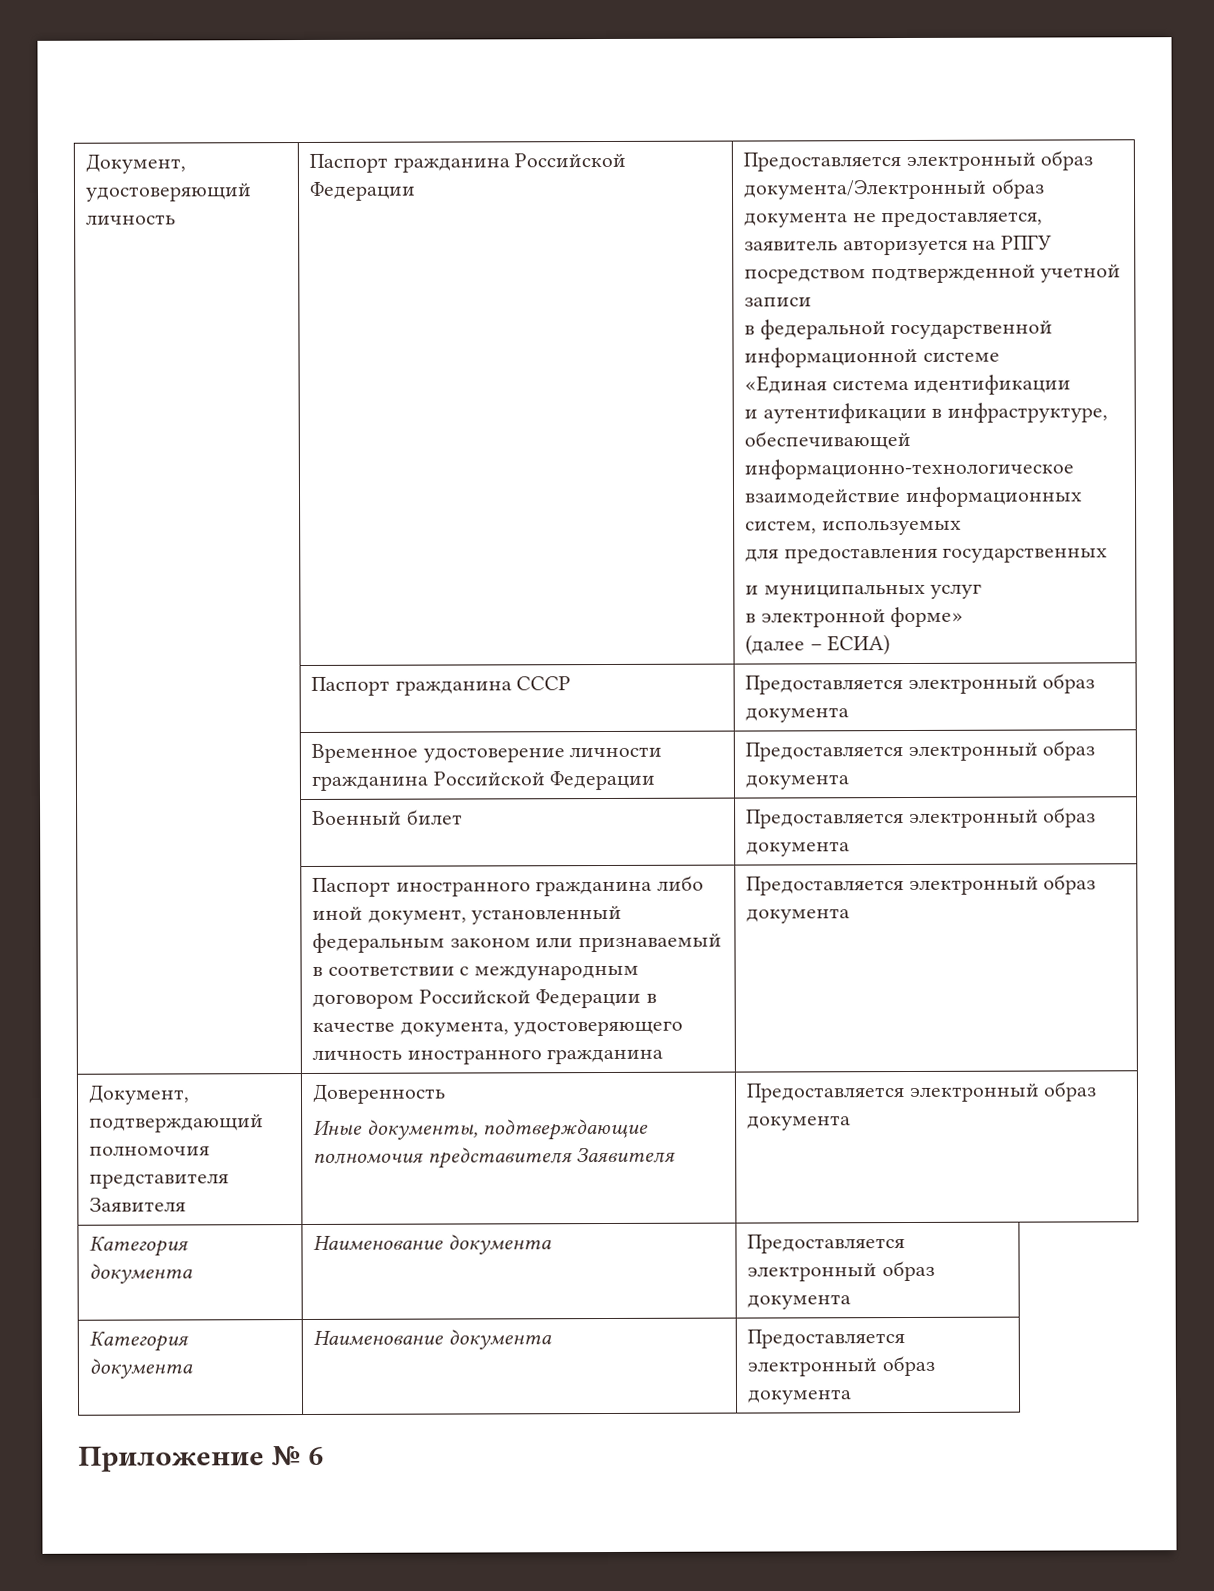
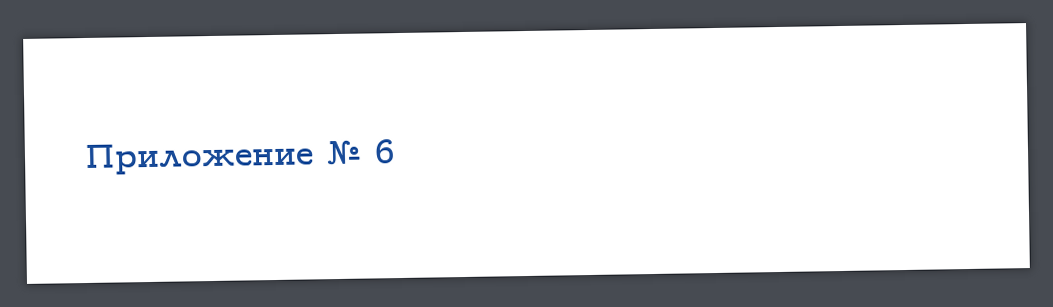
[84,153,186,174] [84,183,252,202] [85,214,176,225] [308,152,627,173] [308,181,416,201] [742,150,1094,172] [742,178,1045,200] [743,211,1044,228] [743,234,1053,256] [743,264,1122,284] [743,297,812,307] [743,319,1054,340] [743,346,1000,368] [743,374,1072,395] [743,402,1109,424] [743,430,911,450] [743,458,1074,480] [743,486,1083,508] [744,519,962,536] [744,547,1109,564] [744,583,983,600] [744,606,965,628] [744,634,891,656] [310,676,572,696] [744,673,1096,695] [744,707,849,723] [310,743,663,763] [310,770,656,791] [744,740,1096,762] [744,774,849,790] [311,809,463,825] [745,807,1097,829] [745,841,850,857] [311,875,705,897] [311,905,623,925] [311,932,723,953] [311,964,640,981] [311,988,658,1009] [311,1020,684,1037] [311,1048,664,1065] [745,874,1097,896] [745,908,850,924] [87,1084,190,1105] [88,1114,264,1133] [88,1145,210,1156] [88,1173,229,1189] [88,1197,186,1212] [311,1083,446,1104] [312,1118,650,1141] [312,1147,677,1169] [745,1081,1098,1103] [746,1115,851,1131] [88,1236,189,1257] [88,1263,193,1284] [312,1234,552,1255] [746,1234,905,1254] [746,1260,935,1282] [746,1294,851,1310] [88,1331,189,1352] [88,1358,193,1379] [312,1329,552,1350] [746,1329,905,1349] [746,1355,935,1377] [746,1389,852,1405] Документ, удостоверяющий личность | Паспорт гражданина Российской Федерации | Предоставляется электронный образ документа/Электронный образ документа не предоставляется, заявитель авторизуется на РПГУ посредством подтвержденной учетной записи // в федеральной государственной информационной системе // «Единая система идентификации // и аутентификации в инфраструктуре, обеспечивающей информационно-технологическое взаимодействие информационных систем, используемых // для предоставления государственных // и муниципальных услуг // в электронной форме» // (далее – ЕСИА) // | Паспорт гражданина СССР | Предоставляется электронный образ документа // | Временное удостоверение личности гражданина Российской Федерации | Предоставляется электронный образ документа // | Военный билет | Предоставляется электронный образ документа // | Паспорт иностранного гражданина либо иной документ, установленный федеральным законом или признаваемый в соответствии с международным договором Российской Федерации в качестве документа, удостоверяющего личность иностранного гражданина | Предоставляется электронный образ документа // Документ, подтверждающий полномочия представителя Заявителя | Доверенность // Иные документы, подтверждающие полномочия представителя Заявителя | Предоставляется электронный образ документа // Категория документа | Наименование документа | Предоставляется электронный образ документа // Категория документа | Наименование документа | Предоставляется электронный образ документа // -> (84, 158) none

